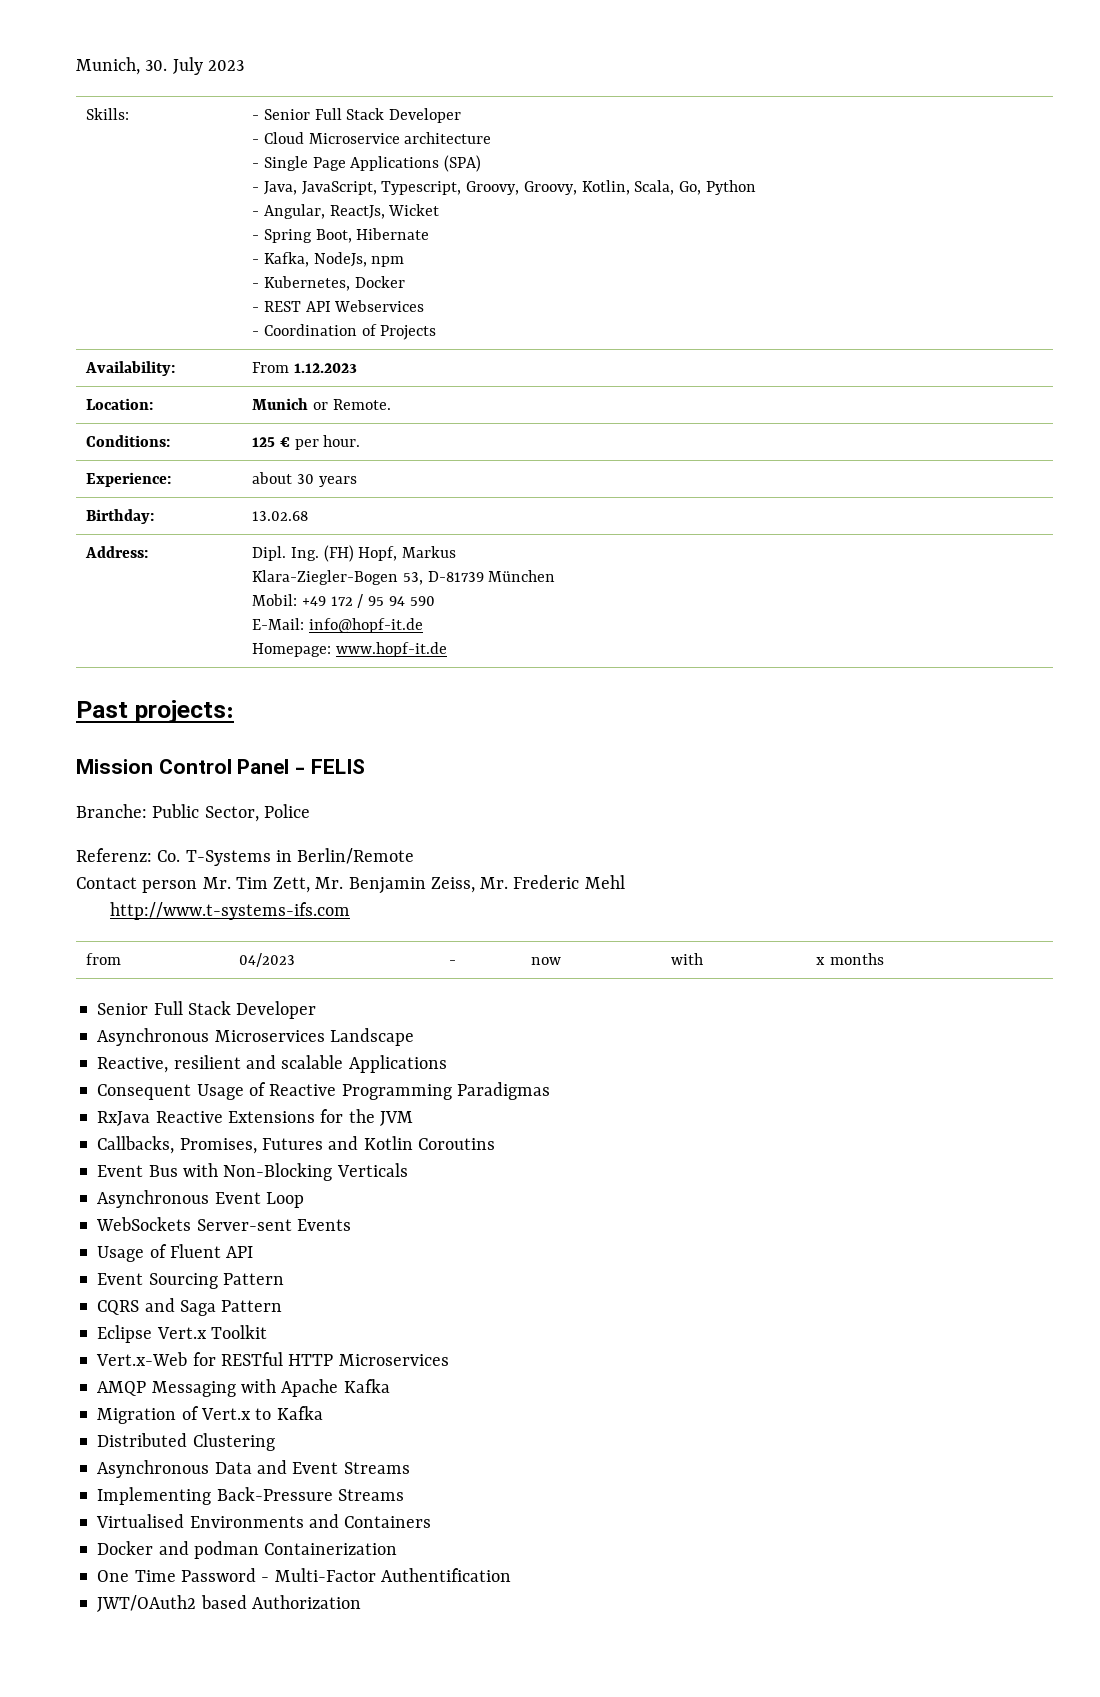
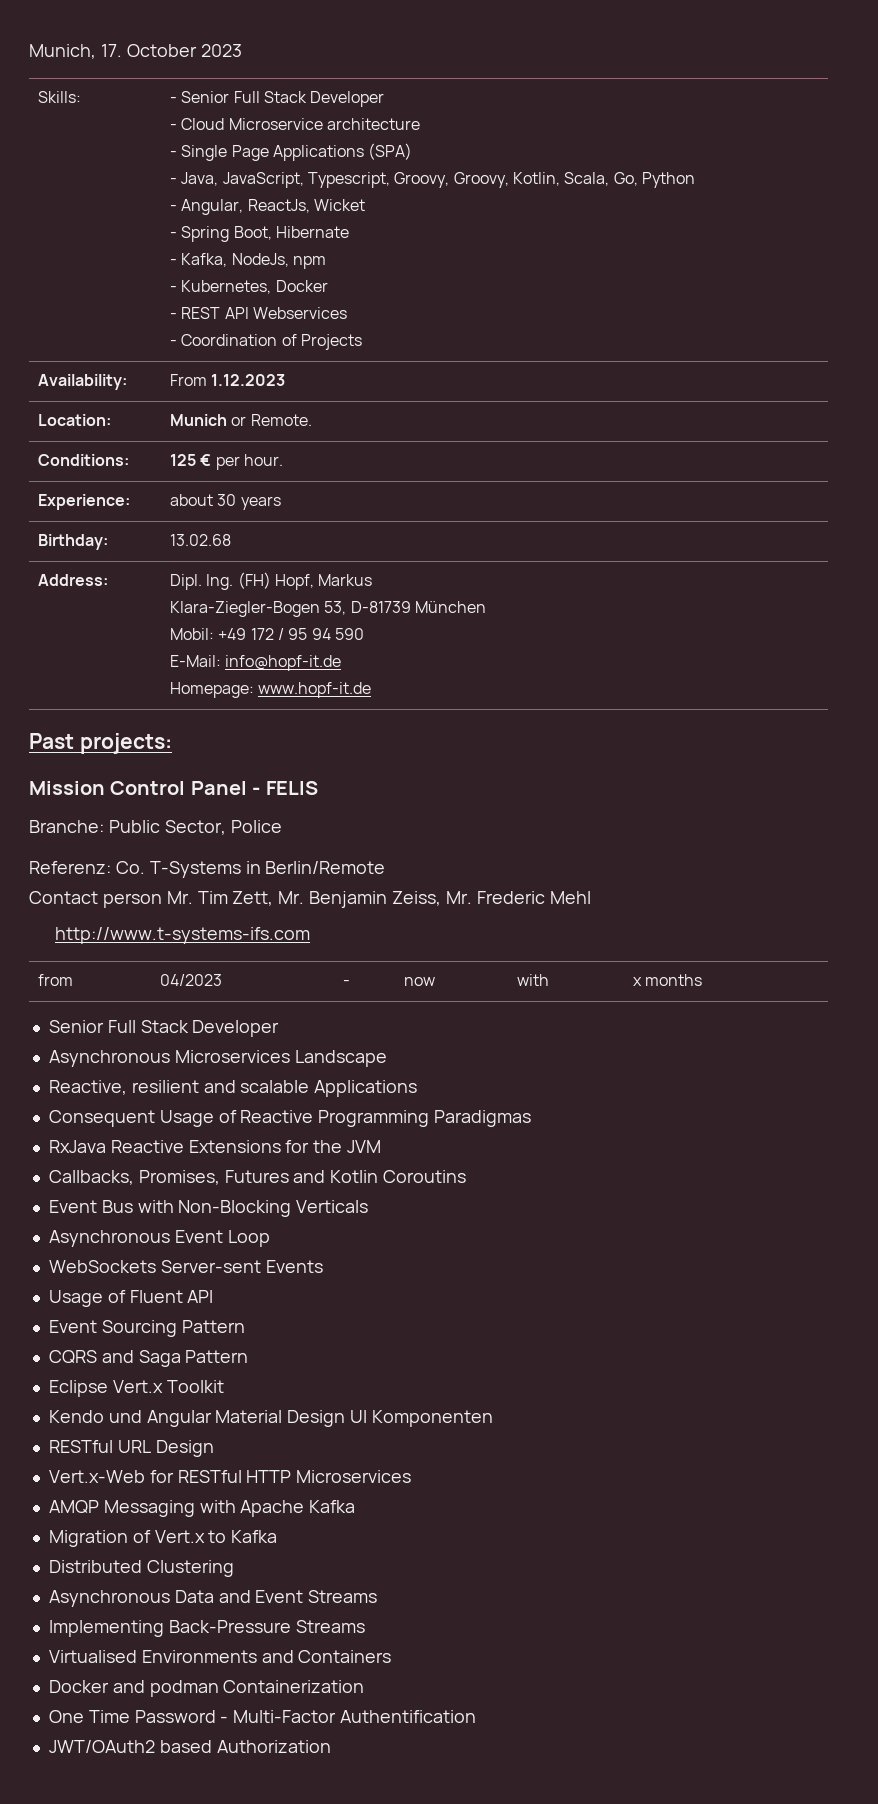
[145,57,203,75] 30. July -> [100,44,197,57] 17. October
(267, 1332) none -> [48,1410,493,1427] [48,1440,214,1457] // Kendo und Angular Material Design UI Komponenten // RESTful URL Design

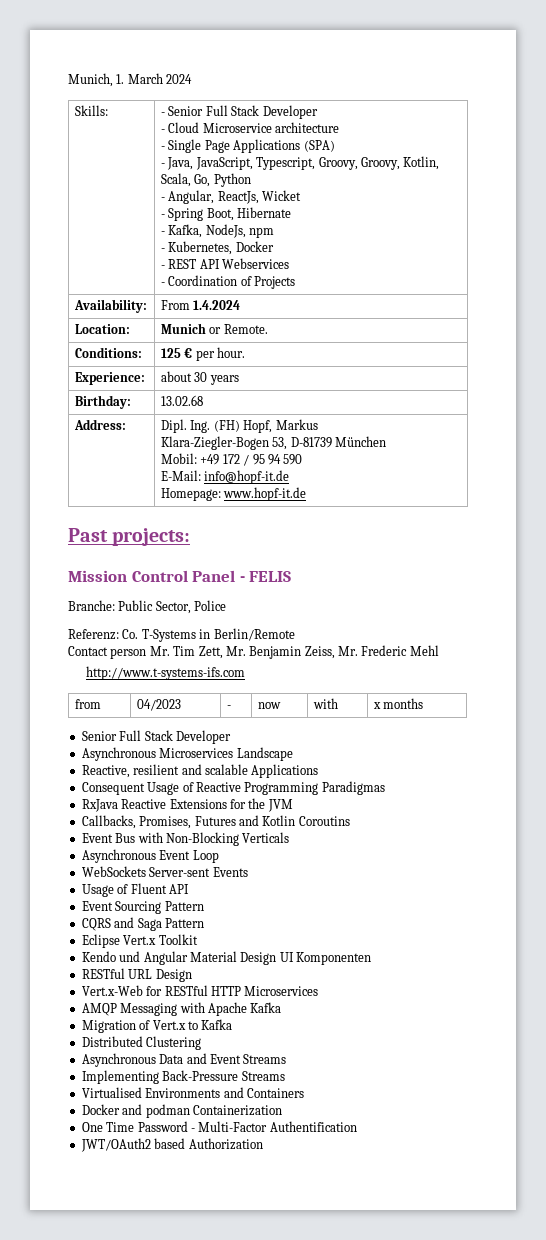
[100,44,242,57] 17. October 2023 -> [116,73,193,84] 1. March 2024
[211,374,286,386] 1.12.2023 -> [193,300,241,310] 1.4.2024

